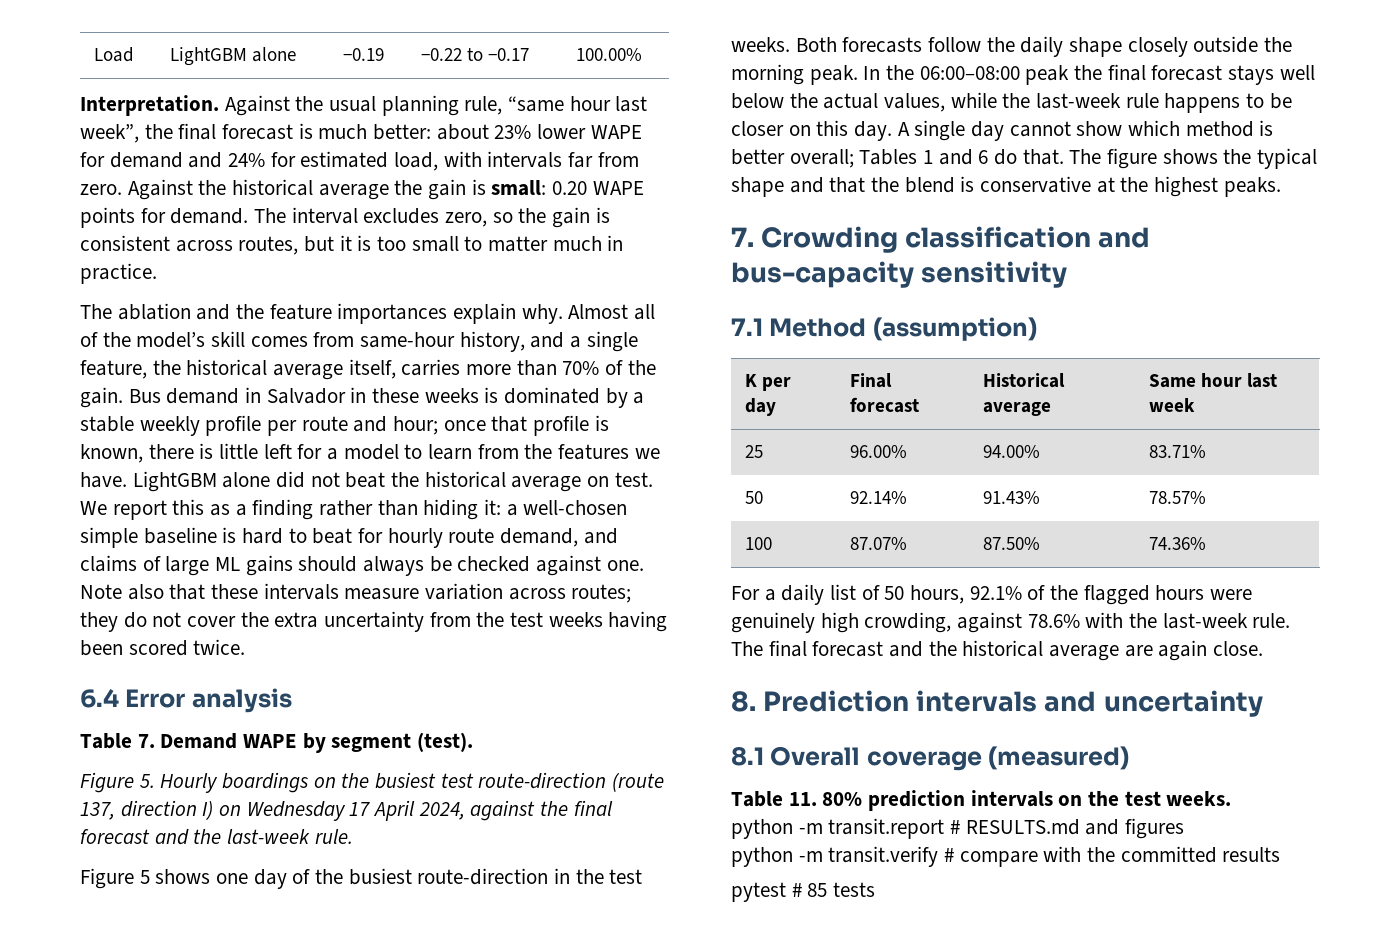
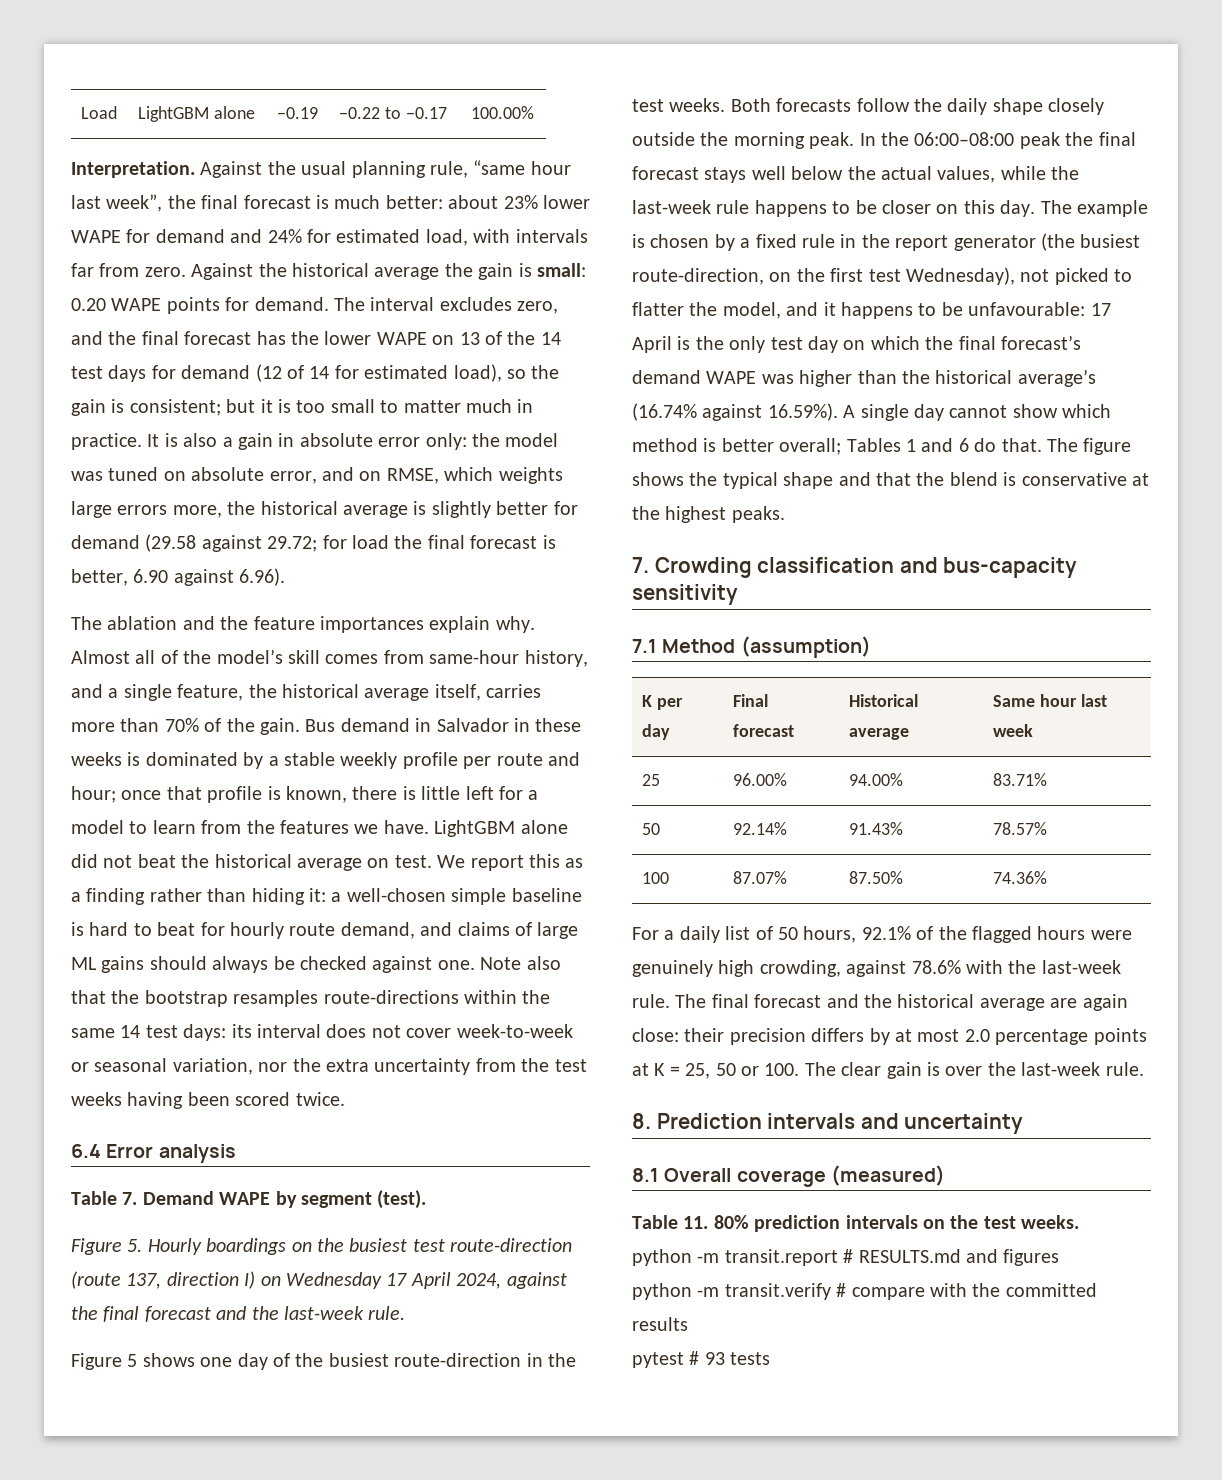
(488, 219) none -> [71,331,561,345] [71,364,502,382] and the final forecast has the lower WAPE on 13 of the 14 test days for demand (12 of 14 for estimated load),
[80,235,299,255] consistent across routes, -> [129,399,221,416] consistent;
(157, 273) none -> [147,433,559,450] [71,467,563,484] [71,501,578,518] [71,534,556,552] [71,568,286,586] It is also a gain in absolute error only: the model was tuned on absolute error, and on RMSE, which weights large errors more, the historical average is slightly better for demand (29.58 against 29.72; for load the final forecast is better, 6.90 against 6.96).
[211,583,632,603] [80,612,237,632] these intervals measure variation across routes; they do not cover -> [111,990,551,1007] [71,1024,573,1041] [71,1058,288,1075] the bootstrap resamples route-directions within the same 14 test days: its interval does not cover week-to-week or seasonal variation, nor
(893, 131) none -> [1040,200,1148,217] [632,233,1141,251] [632,267,1133,285] [632,302,1111,319] [632,335,1081,353] [632,369,1096,387] [632,403,838,421] The example is chosen by a fixed rule in the report generator (the busiest route-direction, on the first test Wednesday), not picked to flatter the model, and it happens to be unfavourable: 17 April is the only test day on which the final forecast’s demand WAPE was higher than the historical average’s (16.74% against 16.59%).
[1213,641,1264,656] close. -> [632,1028,1147,1045] [632,1062,1144,1079] close: their precision differs by at most 2.0 percentage points at K = 25, 50 or 100. The clear gain is over the last-week rule.
[807,883,828,897] 85 -> [704,1352,725,1365] 93

